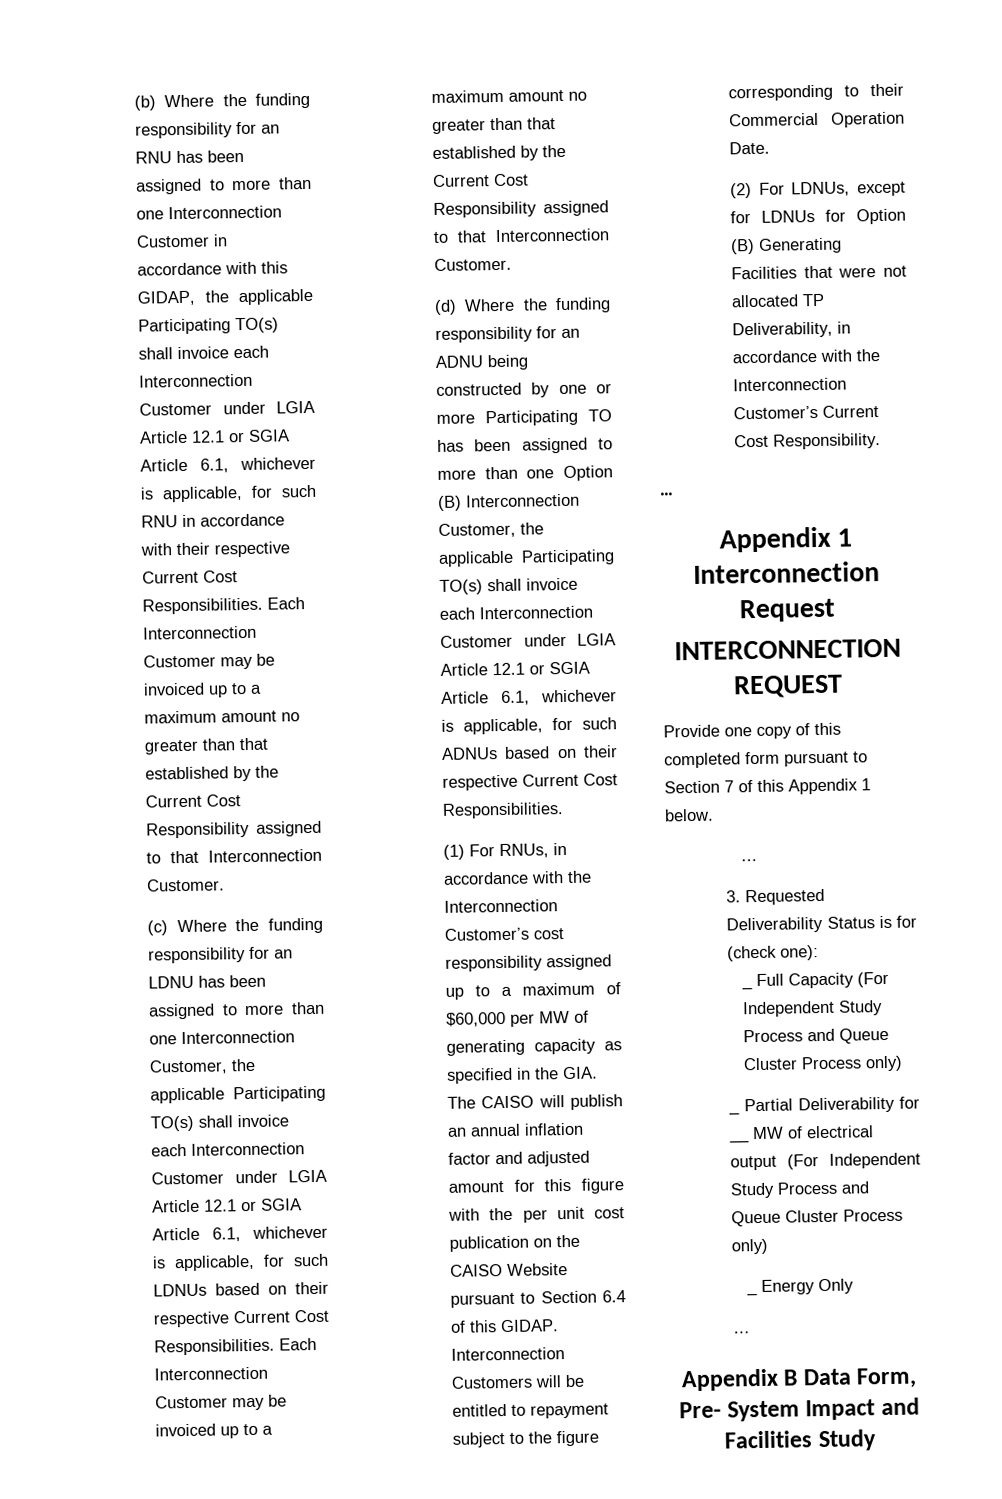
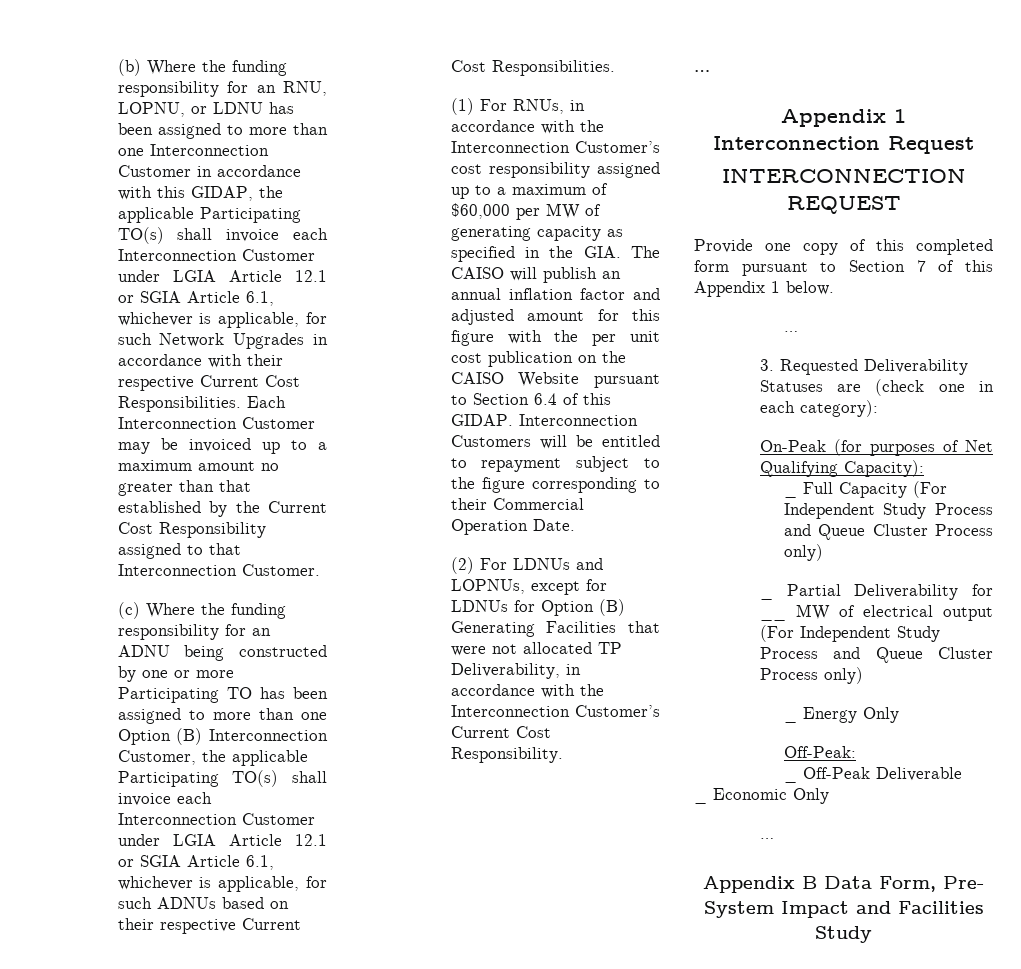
[135,151,172,164] RNU -> [283,81,327,96] [117,102,263,117] RNU, LOPNU, or LDNU
[141,515,178,528] RNU -> [159,333,305,349] Network Upgrades
[148,974,266,989] [148,1001,325,1020] [149,1030,295,1045] [149,1058,256,1075] [150,1085,326,1104] [150,1114,289,1132] [151,1142,305,1157] [151,1169,327,1185] [152,1198,302,1213] [152,1225,328,1242] [152,1253,329,1272] [153,1281,329,1297] [153,1309,329,1328] [154,1337,317,1356] [154,1366,268,1381] [155,1394,287,1411] [155,1423,273,1439] [431,89,587,104] [432,117,556,135] [432,144,566,161] [432,173,529,187] [433,200,609,218] [433,228,610,243] [434,257,512,271] [434,297,611,315] [435,326,580,343] LDNU has been assigned to more than one Interconnection Customer, the applicable Participating TO(s) shall invoice each Interconnection Customer under LGIA Article 12.1 or SGIA Article 6.1, whichever is applicable, for such LDNUs based on their respective Current Cost Responsibilities. Each Interconnection Customer may be invoiced up to a maximum amount no greater than that established by the Current Cost Responsibility assigned to that Interconnection Customer. // (d) Where the funding responsibility for an -> (271, 632) none
[791,181,851,197] LDNUs, -> [512,558,603,570] [450,579,525,594] LDNUs and LOPNUs,
[826,915,917,929] [727,945,820,962] Status is for (check one): -> [759,379,994,396] [759,400,878,417] [759,439,993,456] [759,460,924,477] Statuses are (check one in each category): // On-Peak (for purposes of Net Qualifying Capacity):
(854, 1286) none -> [783,746,856,758] [783,779,797,783] [802,767,962,781] [694,800,707,804] [713,788,829,804] // Off-Peak: // _ Off-Peak Deliverable // _ Economic Only

